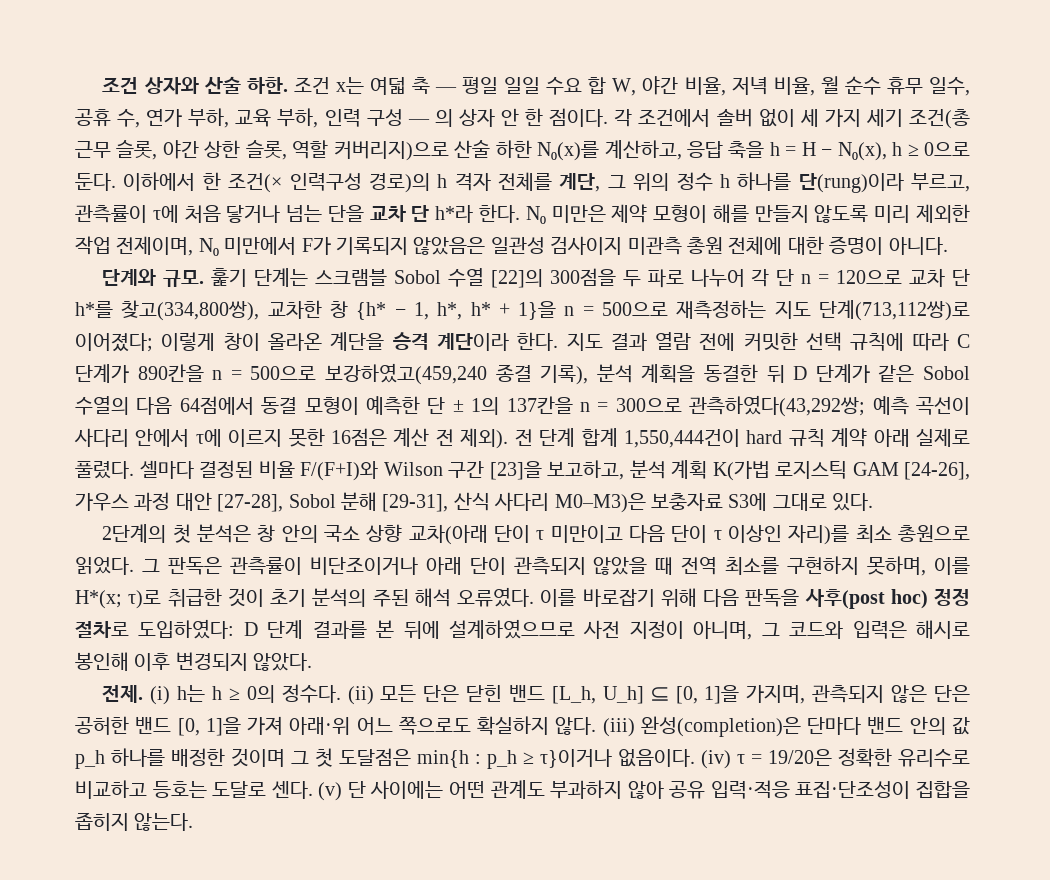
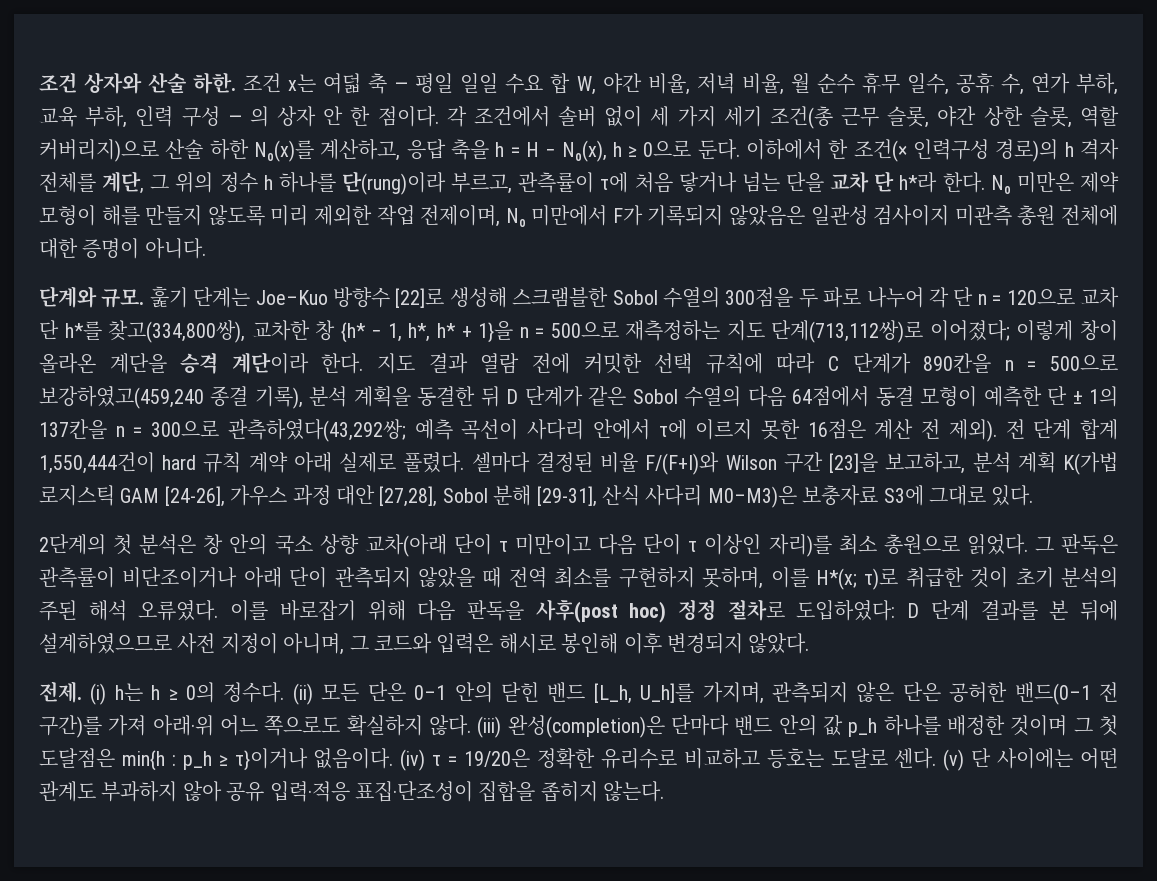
[315,268,543,288] 스크램블 Sobol 수열 [22]의 -> [255,287,720,308] Joe–Kuo 방향수 [22]로 생성해 스크램블한 Sobol 수열의
[217,494,284,512] [27-28], -> [379,486,438,507] [27,28],
(460, 693) none -> [414,682,493,703] 0–1 안의
[602,685,740,704] U_h] ⊆ [0, 1]을 -> [640,683,695,703] U_h]를
[135,716,241,736] 밴드 [0, 1]을 -> [1014,682,1118,705] [39,715,102,738] 밴드(0–1 전 구간)를

